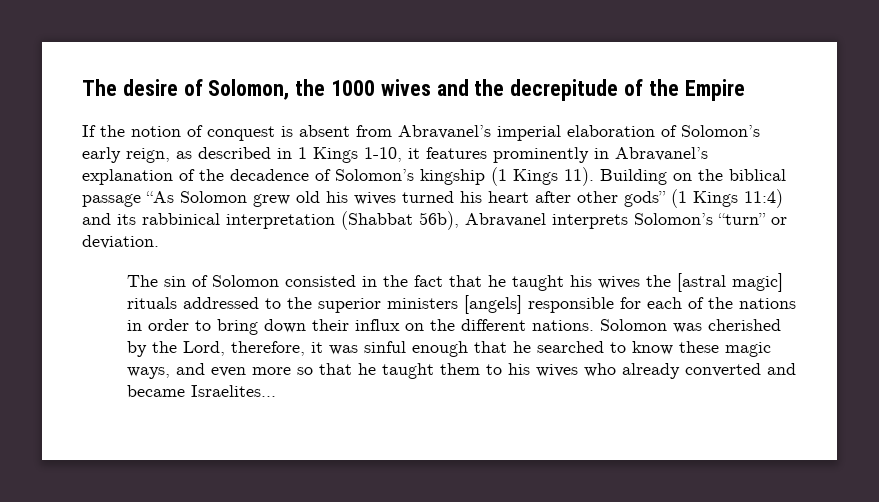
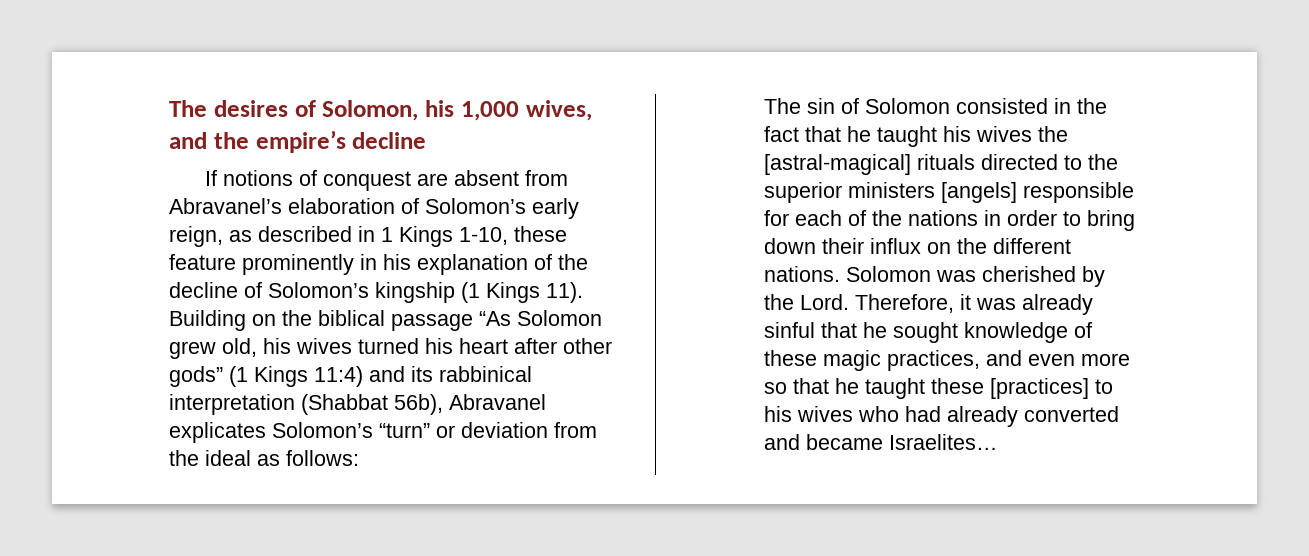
[82,79,178,96] The desire -> [169,100,288,117] The desires
[295,79,745,101] the 1000 wives and the decrepitude of the Empire -> [425,100,592,121] [169,130,427,153] his 1,000 wives, and the empire’s decline
[100,125,181,137] the notion -> [223,170,294,186] notions
[281,126,293,137] is -> [417,173,449,186] are
[497,125,561,141] imperial -> (282, 206) none
[408,147,487,159] it features -> [514,226,567,242] [169,254,236,270] these feature
[615,147,708,161] Abravanel’s -> [383,254,411,270] his
[230,169,309,181] decadence -> [169,282,238,298] decline
[296,191,320,203] old -> [222,338,257,357] old,
[552,214,628,229] interprets -> [169,422,266,443] explicates
[82,235,159,249] deviation. -> [461,422,597,438] [169,450,359,466] deviation from the ideal as follows:
[676,273,783,292] [126,297,259,309] [astral magic] rituals addressed -> [764,154,1059,175] [astral-magical] rituals directed
[182,341,673,357] Lord, therefore, it was sinful enough that he searched to know -> [800,294,1094,315] [764,322,1093,343] Lord. Therefore, it was already sinful that he sought knowledge of
[126,367,170,379] ways, -> [887,350,981,371] practices,
[439,363,480,375] them -> [931,378,1090,399] these [practices]
(616, 370) none -> [905,406,942,422] had

